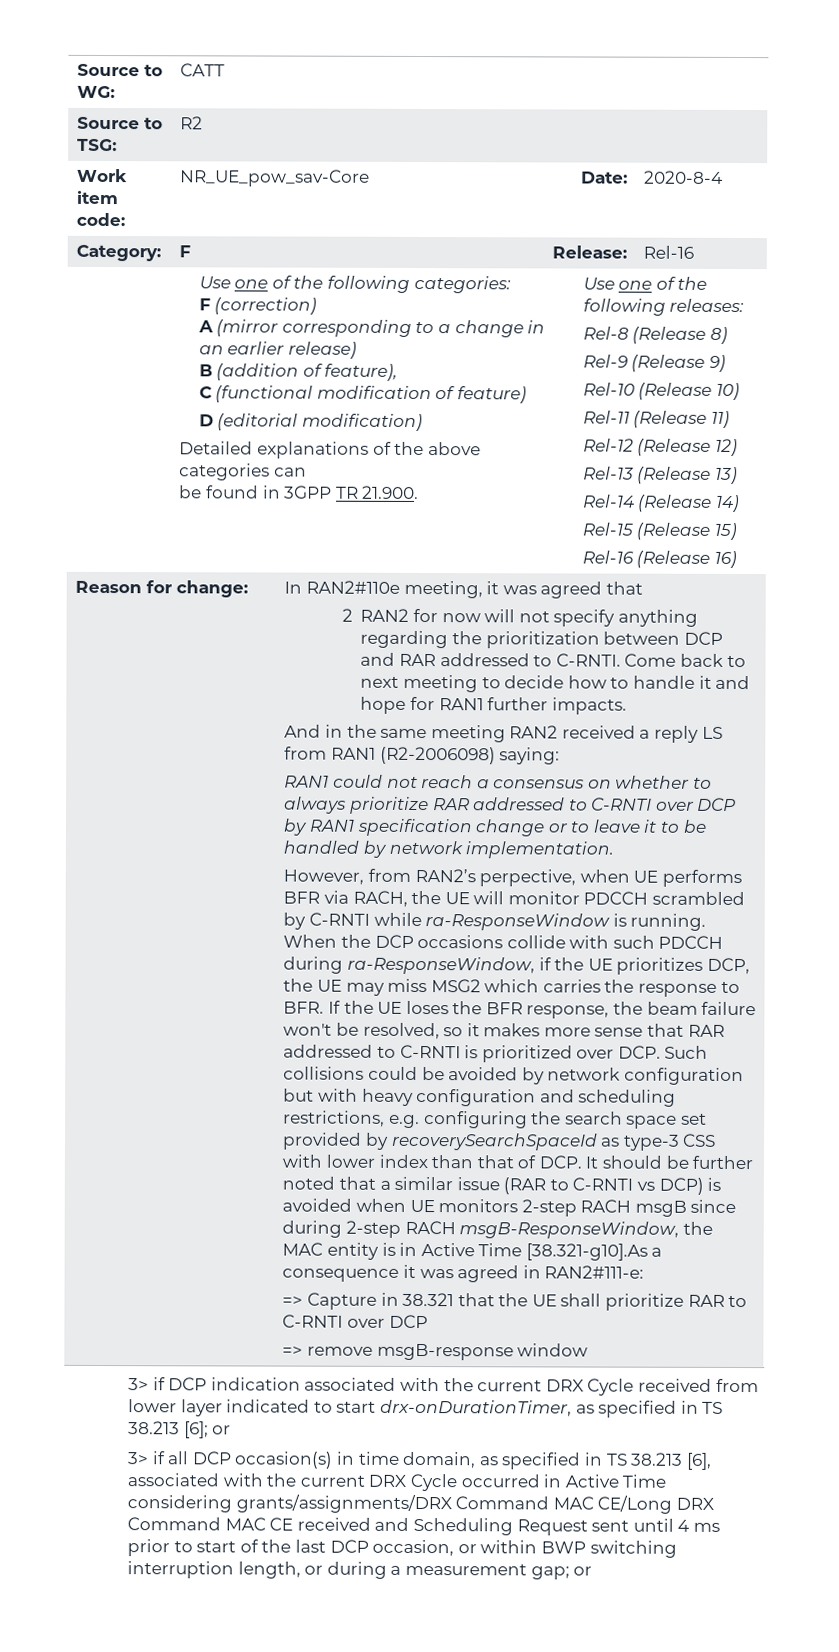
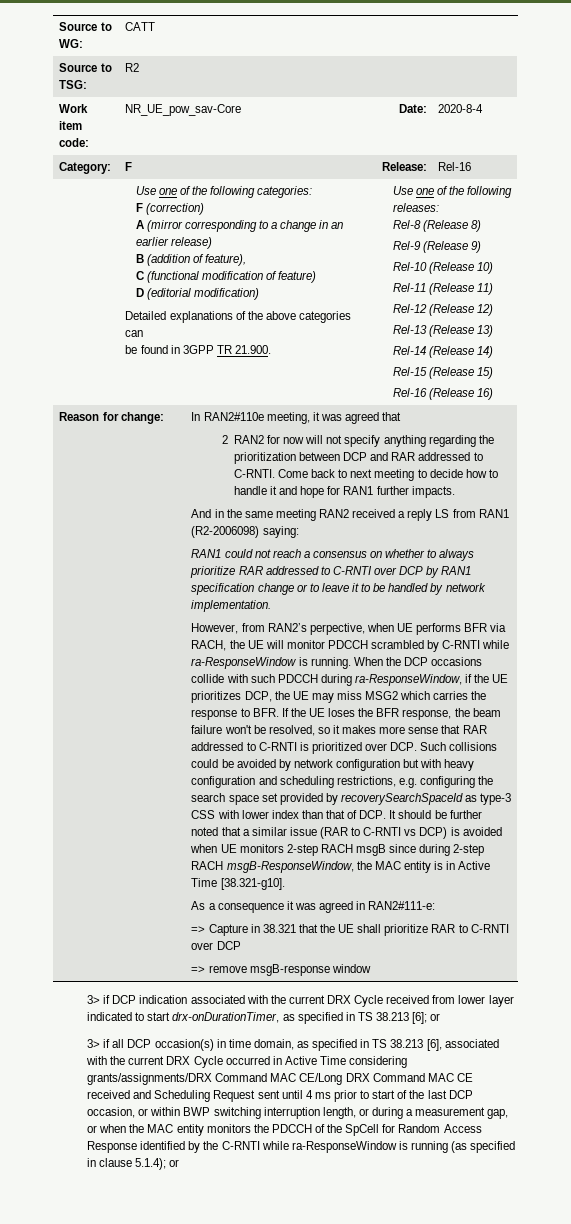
[525,1243,648,1261] [38.321-g10].As -> [220,878,285,890] [191,901,206,910] [38.321-g10]. // As
[530,1566,570,1580] gap; -> [487,1109,509,1119] [87,1124,482,1136] [87,1141,516,1153] [87,1158,167,1170] gap, or when the MAC entity monitors the PDCCH of the SpCell for Random Access Response identified by the C-RNTI while ra-ResponseWindow is running (as specified in clause 5.1.4);

